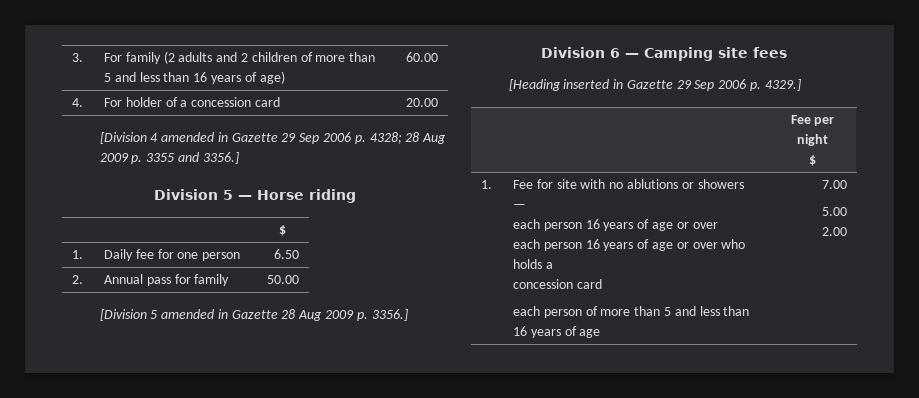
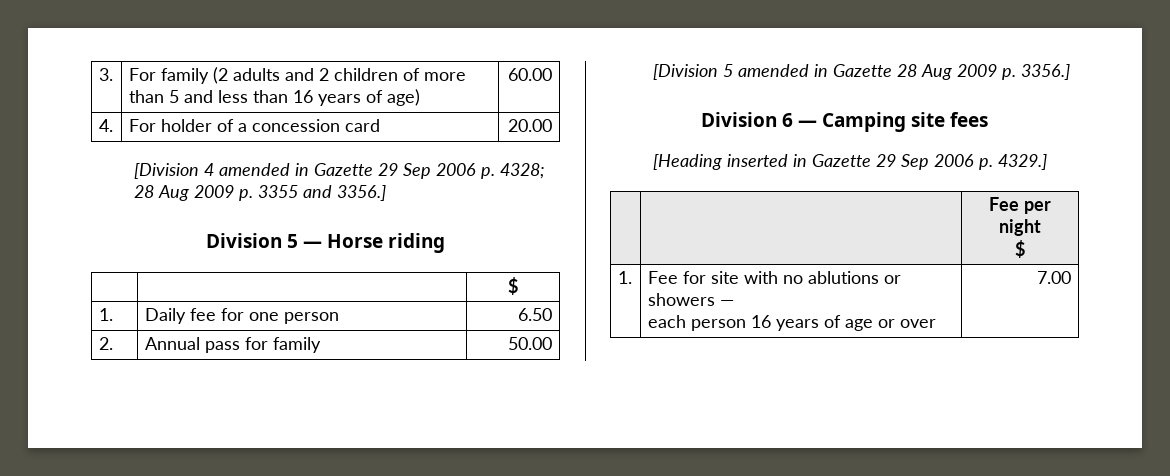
[513,239,746,251] [513,259,553,269] [513,279,602,289] [513,306,750,318] [513,326,601,338] // each person 16 years of age or over who holds a // concession card // each person of more than 5 and less than 16 years of age -> (936, 323) none
[821,207,847,216] [821,227,847,236] // 5.00 // 2.00 -> (1072, 277) none

